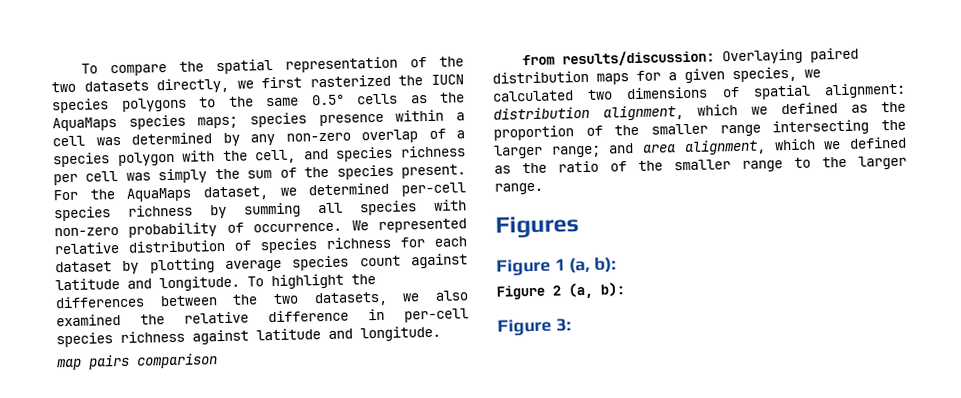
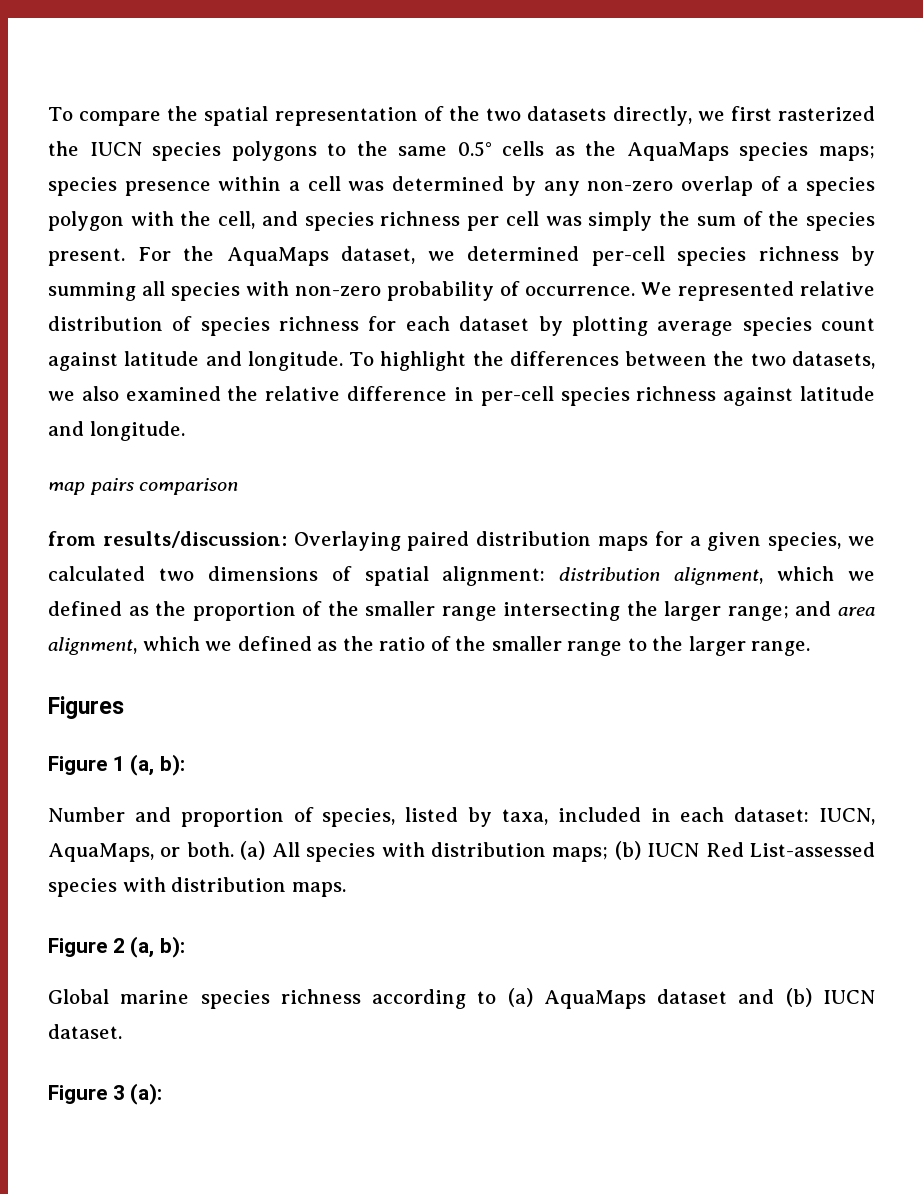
[496,282,625,300] [497,318,571,336] Figure 2 (a, b): // Figure 3: -> [48,807,875,827] [48,841,875,862] [48,877,346,897] [48,936,186,958] [48,988,875,1009] [48,1024,122,1039] [48,1083,163,1105] Number and proportion of species, listed by taxa, included in each dataset: IUCN, AquaMaps, or both. (a) All species with distribution maps; (b) IUCN Red List-assessed species with distribution maps. // Figure 2 (a, b): // Global marine species richness according to (a) AquaMaps dataset and (b) IUCN dataset. // Figure 3 (a):

